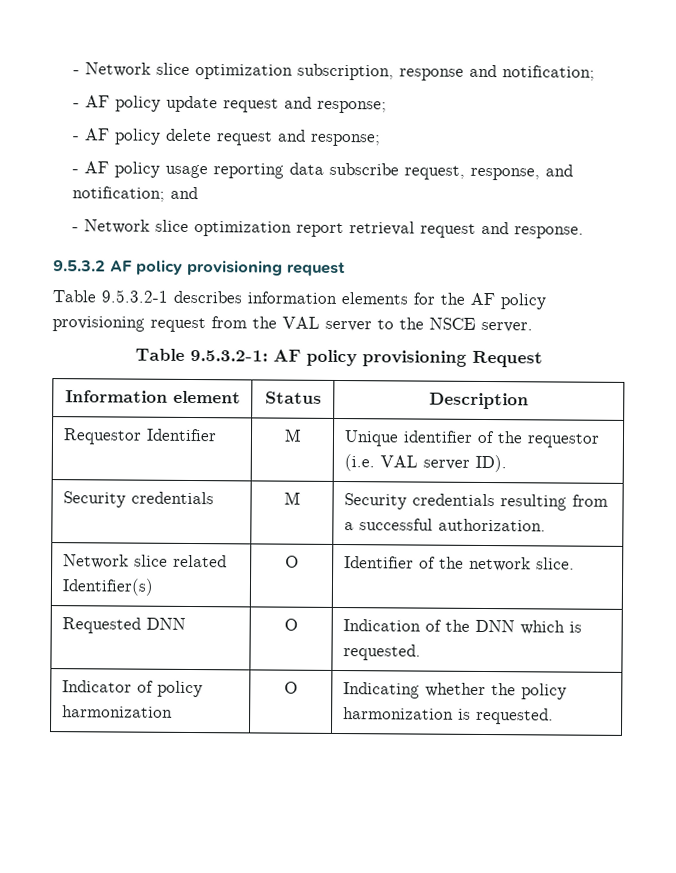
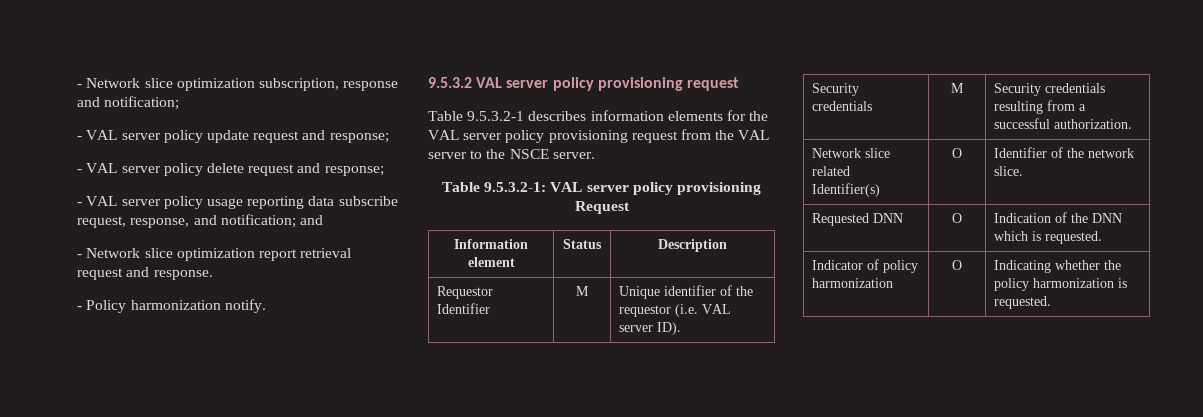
[84,95,110,108] AF -> [86,130,161,140] VAL server
[84,128,110,141] AF -> [86,163,161,173] VAL server
[83,161,109,174] AF -> [86,196,161,206] VAL server
(584, 232) none -> [77,299,266,313] // - Policy harmonization notify.
[110,260,133,272] AF -> [476,77,549,88] VAL server
[470,292,495,306] AF -> [428,130,503,140] VAL server
[272,349,301,362] AF -> [550,182,629,192] VAL server

